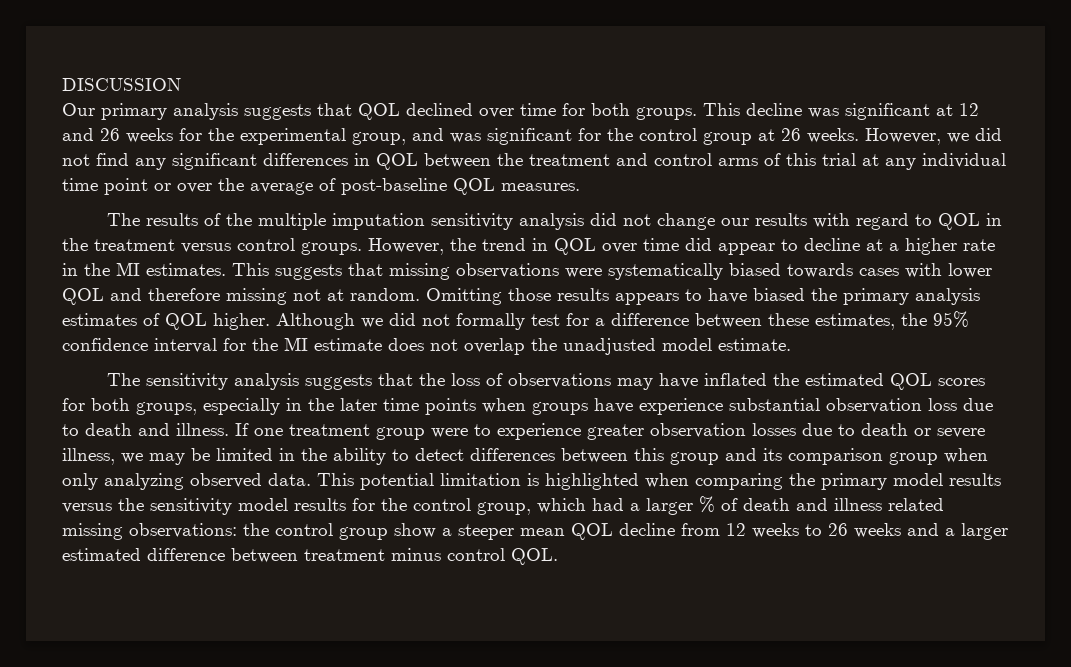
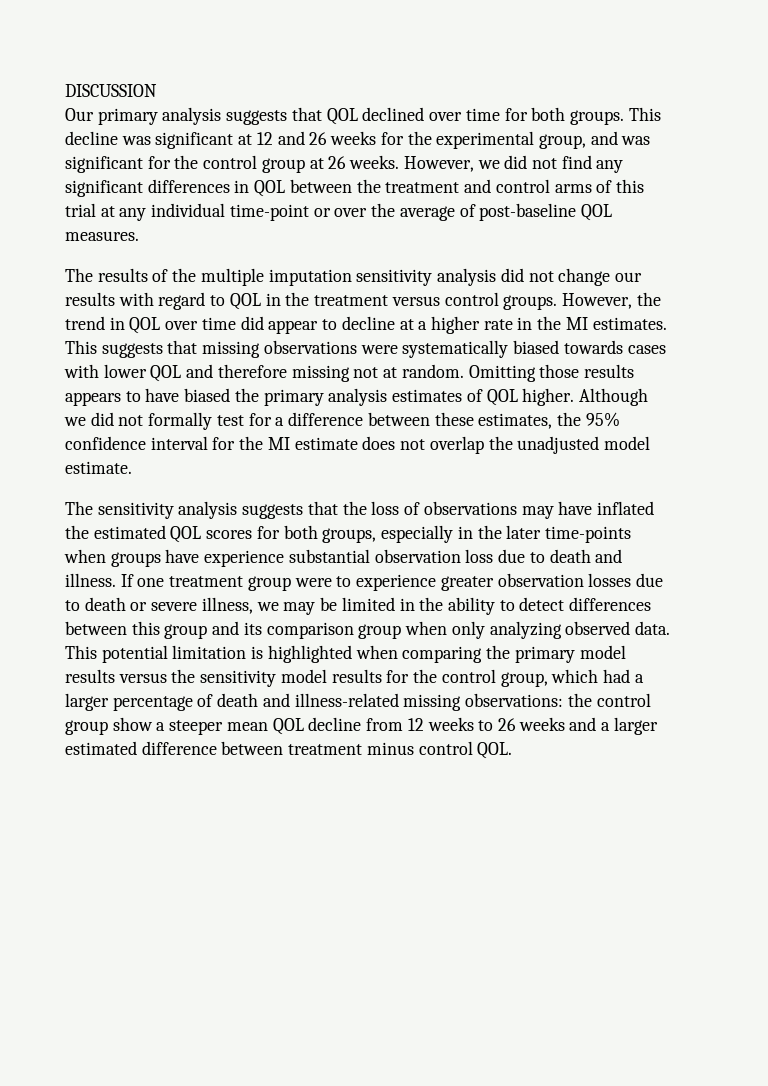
[62,178,148,195] time point -> [229,204,309,221] time-point
[383,398,476,415] time points -> [544,526,631,543] time-points
[699,496,715,513] % -> [112,696,193,711] percentage
[834,498,944,511] illness related -> [294,693,399,707] illness-related

